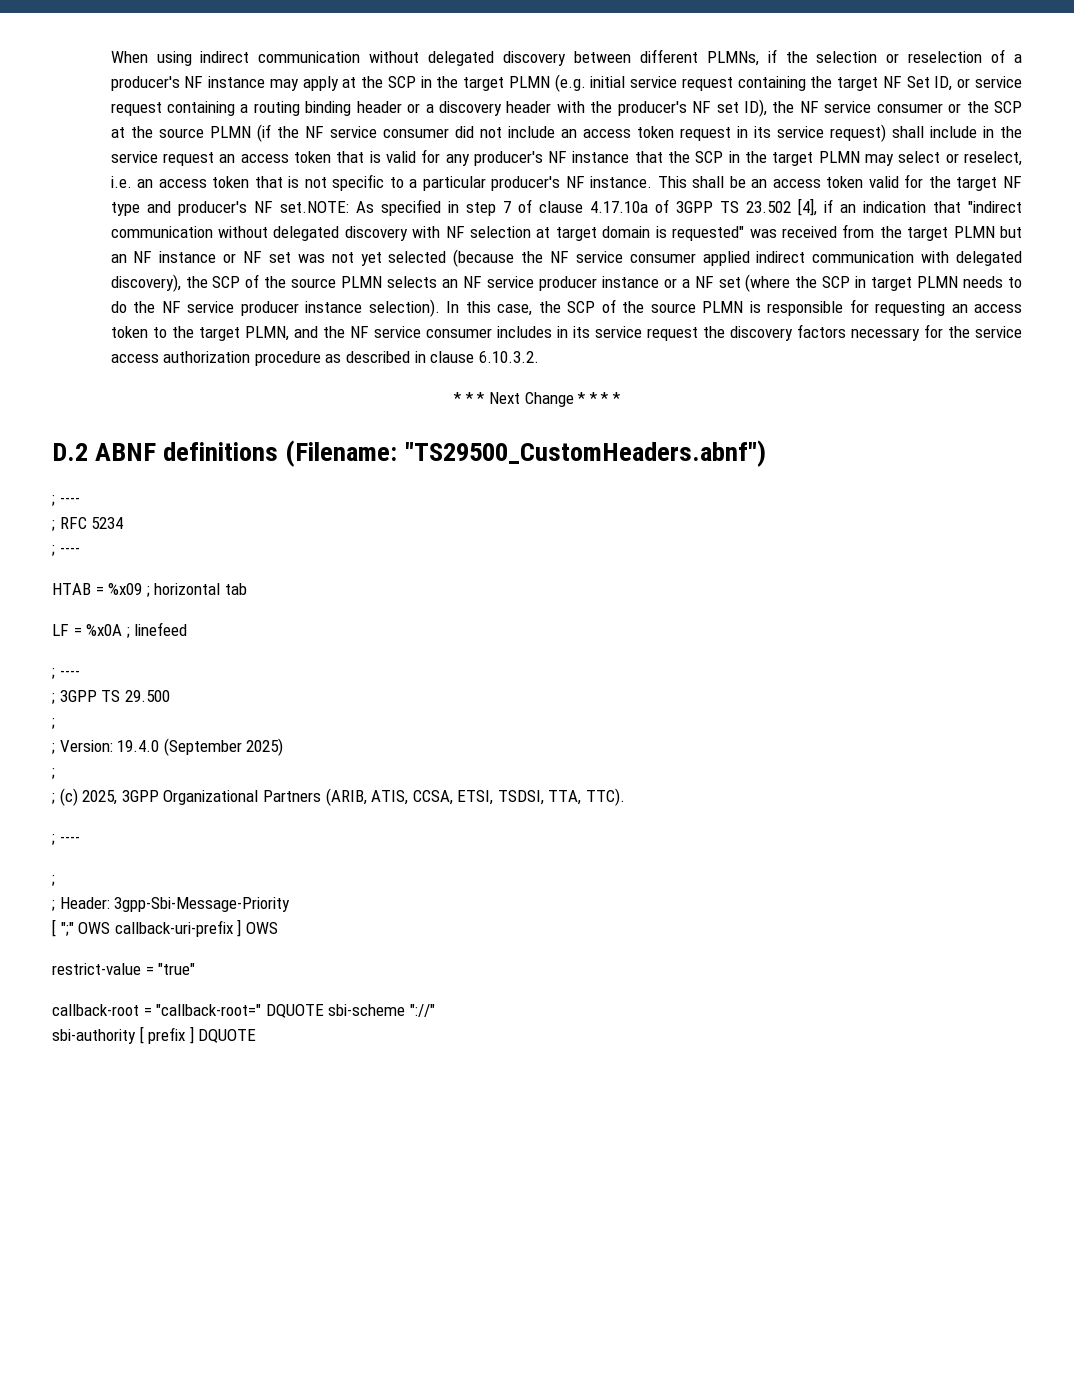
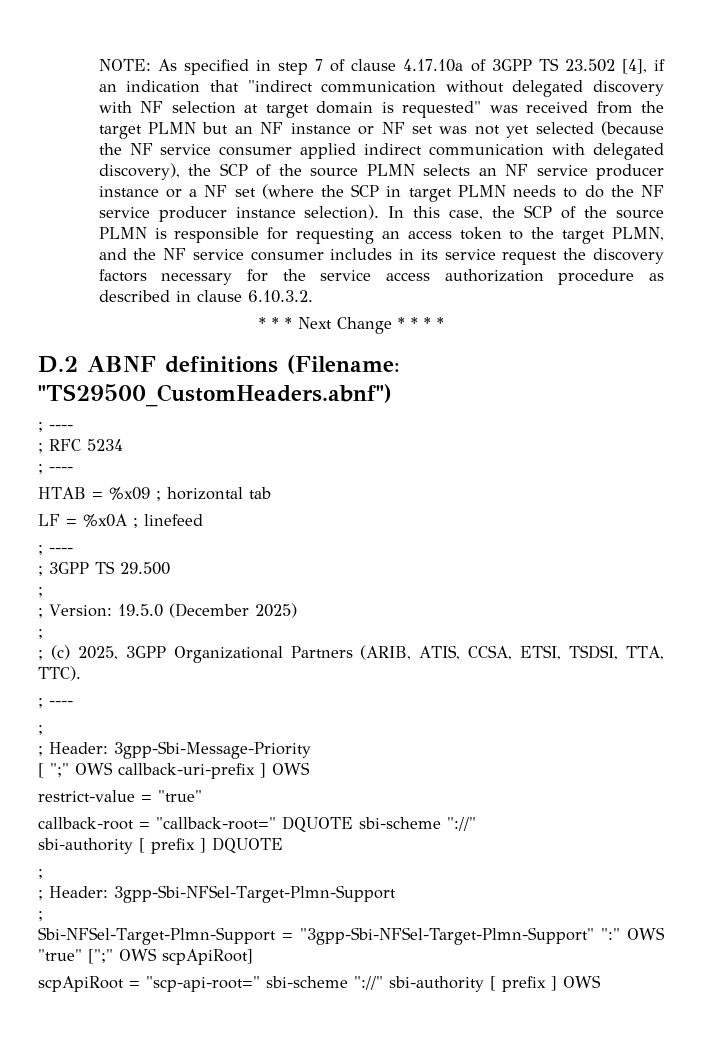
[110,49,1023,66] [110,74,1022,92] [110,99,1022,117] [110,124,1022,142] [110,149,1023,166] [110,174,1022,191] [110,201,349,216] When using indirect communication without delegated discovery between different PLMNs, if the selection or reselection of a producer's NF instance may apply at the SCP in the target PLMN (e.g. initial service request containing the target NF Set ID, or service request containing a routing binding header or a discovery header with the producer's NF set ID), the NF service consumer or the SCP at the source PLMN (if the NF service consumer did not include an access token request in its service request) shall include in the service request an access token that is valid for any producer's NF instance that the SCP in the target PLMN may select or reselect, i.e. an access token that is not specific to a particular producer's NF instance. This shall be an access token valid for the target NF type and producer's NF set.NOTE: -> [98,59,151,71] NOTE:
[117,738,242,756] 19.4.0 (September -> [117,603,249,618] 19.5.0 (December
(257, 1036) none -> [38,869,43,879] [38,885,396,903] [38,911,43,921] [38,927,665,945] [38,948,253,965] [38,975,601,992] // ; // ; Header: 3gpp-Sbi-NFSel-Target-Plmn-Support // ; // Sbi-NFSel-Target-Plmn-Support = "3gpp-Sbi-NFSel-Target-Plmn-Support" ":" OWS "true" [";" OWS scpApiRoot] // scpApiRoot = "scp-api-root=" sbi-scheme "://" sbi-authority [ prefix ] OWS

